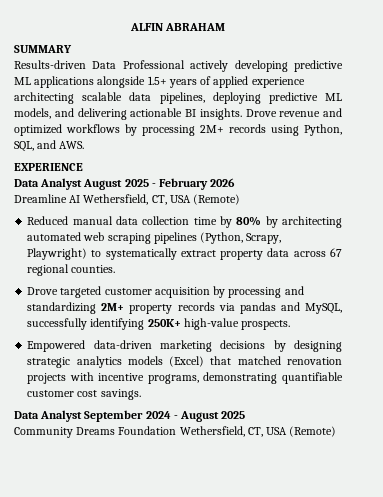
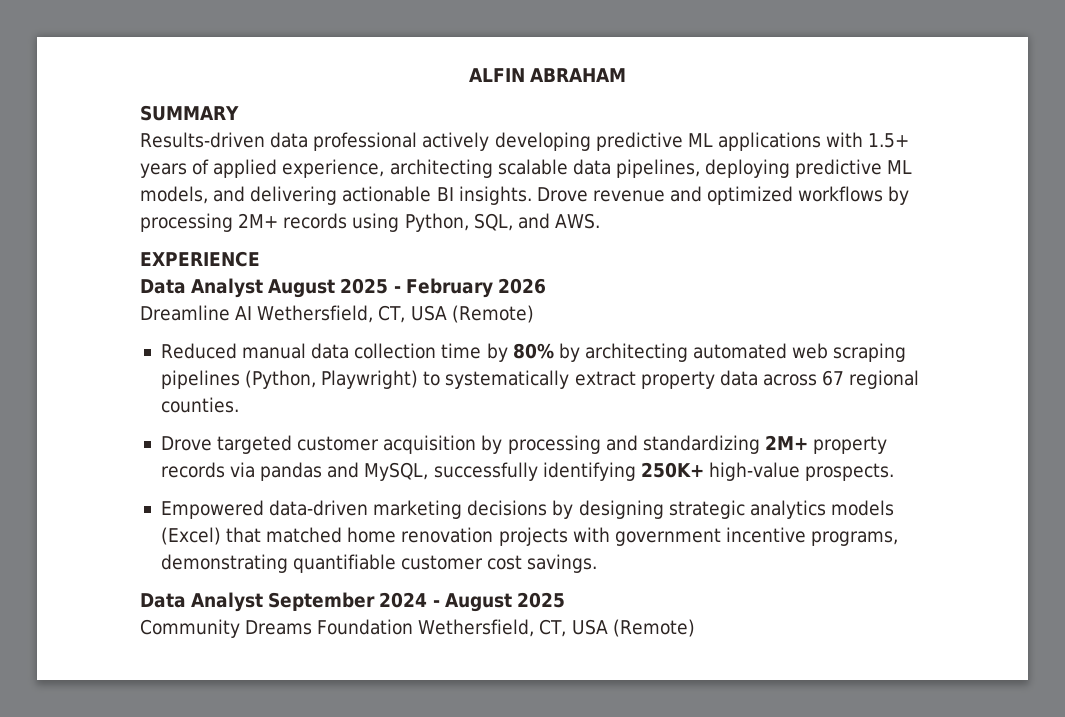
[92,60,185,69] Data Professional -> [270,132,418,151] data professional
[97,76,146,88] alongside -> [826,132,864,147] with
[251,77,305,88] experience -> [282,159,385,178] experience,
[246,233,282,244] Scrapy, -> (317, 379) none
(281, 360) none -> [347,527,397,543] home
(94, 376) none -> [614,528,721,546] government

